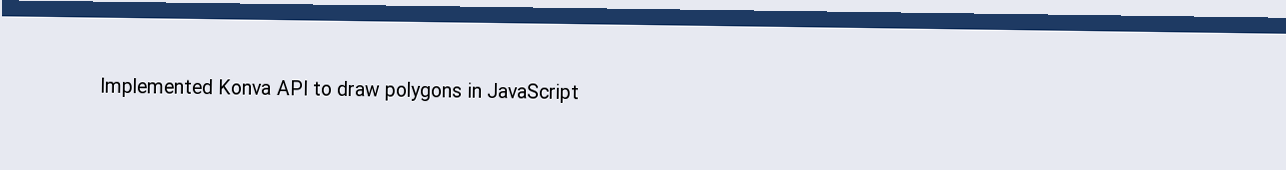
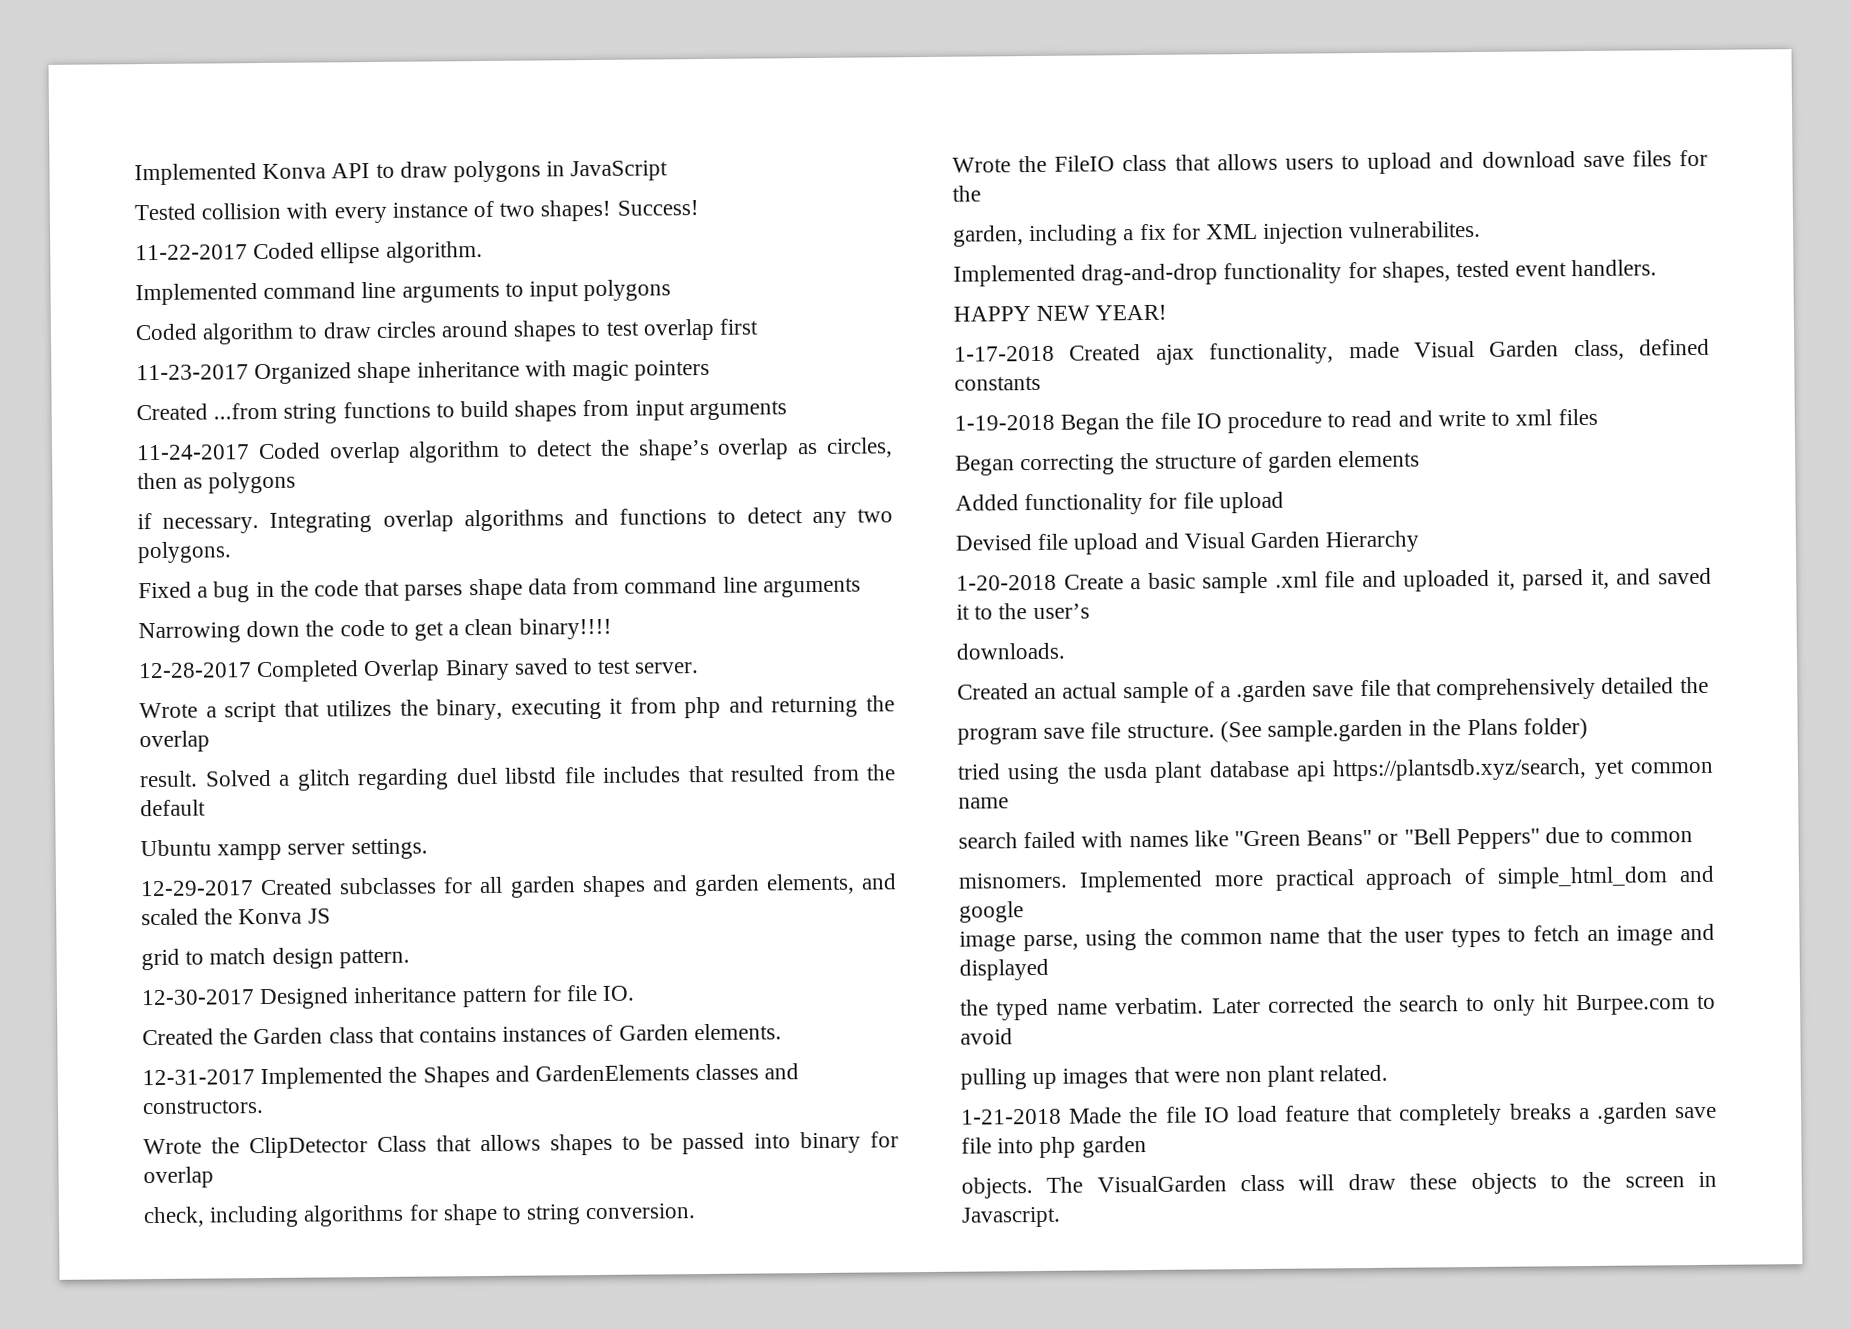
(580, 93) none -> [134,199,699,224] [135,241,483,264] [135,279,672,306] [135,318,759,345] [136,359,711,385] [136,399,787,424] [136,437,893,464] [137,471,297,494] [137,507,894,534] [137,541,232,564] [138,576,861,603] [138,617,612,644] [138,658,700,683] [139,695,895,723] [139,730,210,753] [139,764,896,791] [140,799,206,817] [140,838,428,861] [140,873,898,898] [141,908,331,926] [141,947,410,971] [141,984,636,1010] [142,1023,782,1046] [142,1063,800,1090] [142,1099,264,1115] [143,1131,899,1159] [143,1166,214,1189] [143,1203,697,1228] [952,149,1708,174] [952,185,981,202] [953,220,1482,247] [953,259,1658,287] [953,304,1168,322] [954,338,1710,365] [954,375,1041,391] [954,408,1598,435] [955,450,1421,476] [955,491,1284,516] [955,530,1420,555] [956,567,1712,594] [956,603,1090,620] [956,642,1065,660] [957,676,1709,704] [957,717,1588,745] [957,758,1714,785] [958,797,1009,809] [958,827,1693,850] [958,865,1715,893] [959,901,1024,923] [959,923,1715,952] [959,958,1049,981] [960,994,1716,1021] [960,1028,1013,1045] [960,1064,1389,1090] [961,1102,1717,1126] [961,1136,1147,1158] [961,1171,1717,1199] [961,1206,1061,1228] // Tested collision with every instance of two shapes! Success! // 11-22-2017 Coded ellipse algorithm. // Implemented command line arguments to input polygons // Coded algorithm to draw circles around shapes to test overlap first // 11-23-2017 Organized shape inheritance with magic pointers // Created ...from string functions to build shapes from input arguments // 11-24-2017 Coded overlap algorithm to detect the shape’s overlap as circles, then as polygons // if necessary. Integrating overlap algorithms and functions to detect any two polygons. // Fixed a bug in the code that parses shape data from command line arguments // Narrowing down the code to get a clean binary!!!! // 12-28-2017 Completed Overlap Binary saved to test server. // Wrote a script that utilizes the binary, executing it from php and returning the overlap // result. Solved a glitch regarding duel libstd file includes that resulted from the default // Ubuntu xampp server settings. // 12-29-2017 Created subclasses for all garden shapes and garden elements, and scaled the Konva JS // grid to match design pattern. // 12-30-2017 Designed inheritance pattern for file IO. // Created the Garden class that contains instances of Garden elements. // 12-31-2017 Implemented the Shapes and GardenElements classes and constructors. // Wrote the ClipDetector Class that allows shapes to be passed into binary for overlap // check, including algorithms for shape to string conversion. // Wrote the FileIO class that allows users to upload and download save files for the // garden, including a fix for XML injection vulnerabilites. // Implemented drag-and-drop functionality for shapes, tested event handlers. // HAPPY NEW YEAR! // 1-17-2018 Created ajax functionality, made Visual Garden class, defined constants // 1-19-2018 Began the file IO procedure to read and write to xml files // Began correcting the structure of garden elements // Added functionality for file upload // Devised file upload and Visual Garden Hierarchy // 1-20-2018 Create a basic sample .xml file and uploaded it, parsed it, and saved it to the user’s // downloads. // Created an actual sample of a .garden save file that comprehensively detailed the // program save file structure. (See sample.garden in the Plans folder) // tried using the usda plant database api https://plantsdb.xyz/search, yet common name // search failed with names like "Green Beans" or "Bell Peppers" due to common // misnomers. Implemented more practical approach of simple_html_dom and google // image parse, using the common name that the user types to fetch an image and displayed // the typed name verbatim. Later corrected the search to only hit Burpee.com to avoid // pulling up images that were non plant related. // 1-21-2018 Made the file IO load feature that completely breaks a .garden save file into php garden // objects. The VisualGarden class will draw these objects to the screen in Javascript.

